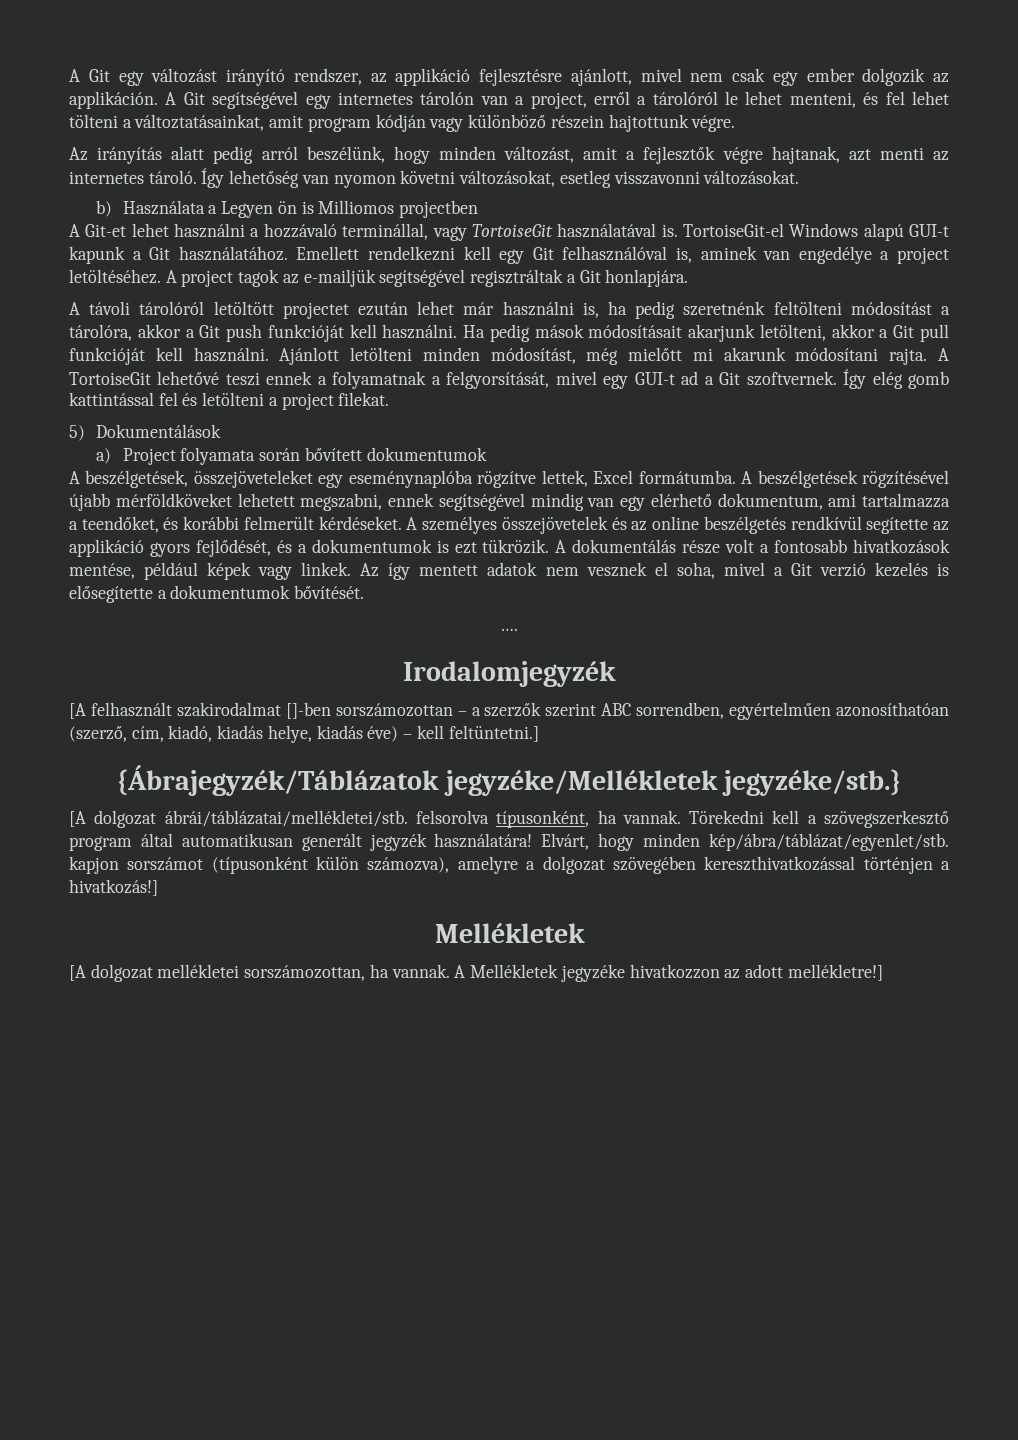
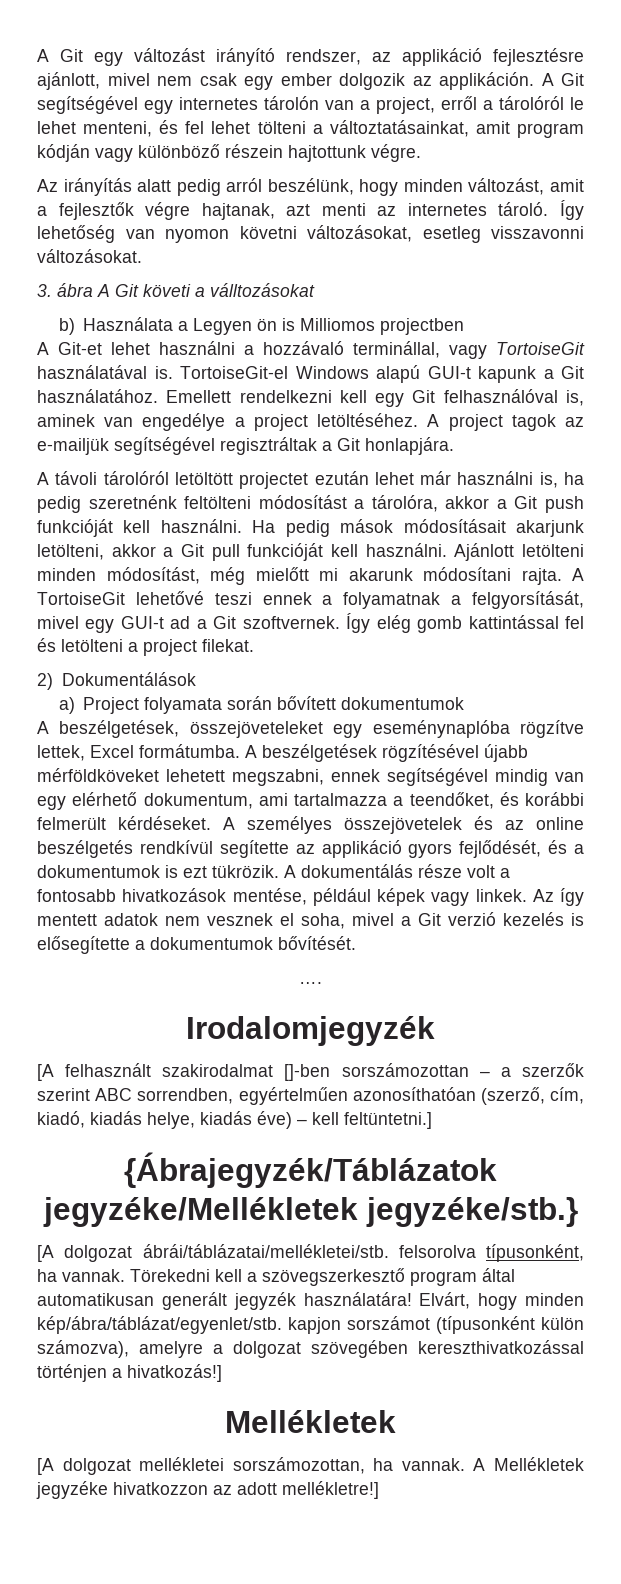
(800, 177) none -> [37,283,315,297] // 3. ábra A Git követi a válltozásokat
[69,425,85,441] 5) -> [37,673,53,690] 2)

